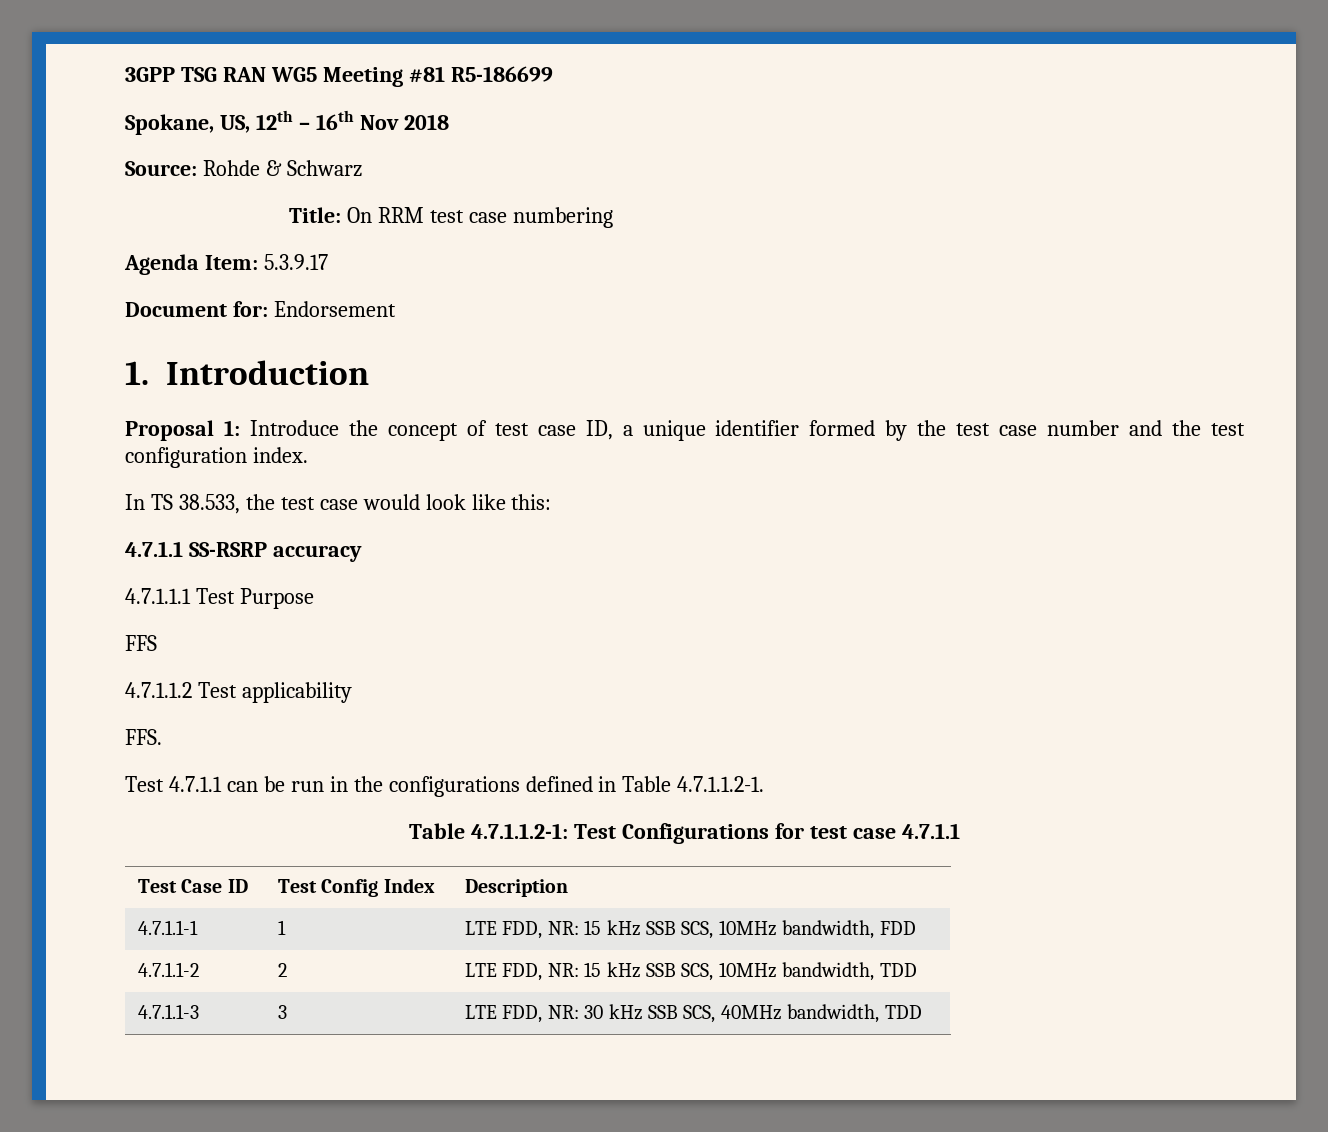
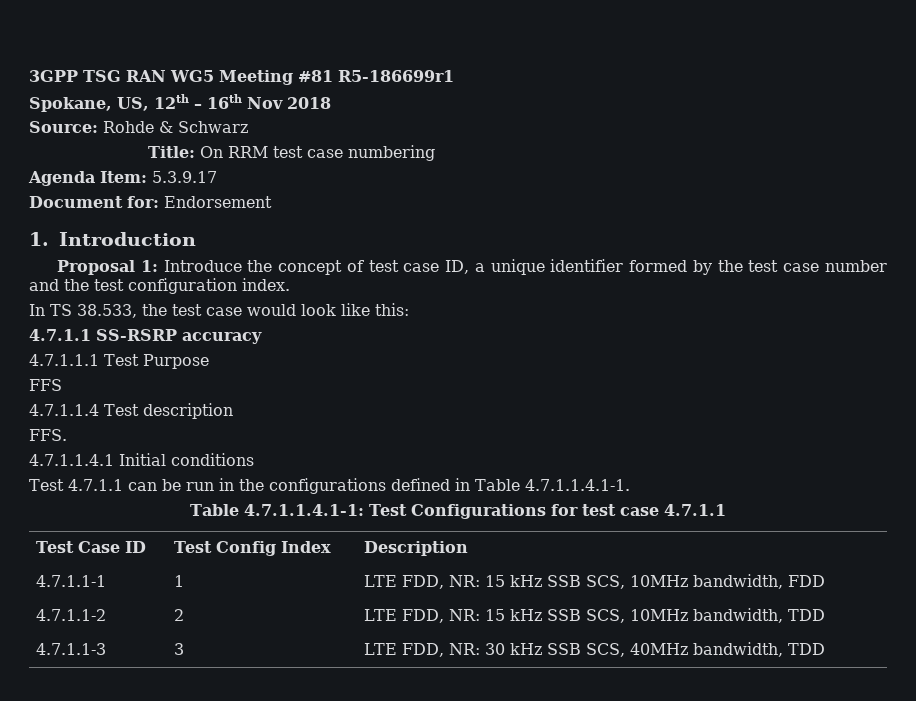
[450,66,553,82] R5-186699 -> [338,70,454,82] R5-186699r1
[125,682,352,703] [125,729,162,745] 4.7.1.1.2 Test applicability // FFS. -> [29,403,233,419] [29,429,67,441] [29,453,254,466] 4.7.1.1.4 Test description // FFS. // 4.7.1.1.4.1 Initial conditions
[677,776,765,792] [409,823,569,839] 4.7.1.1.2-1. // Table 4.7.1.1.2-1: -> [524,479,630,491] [189,504,364,516] 4.7.1.1.4.1-1. // Table 4.7.1.1.4.1-1:

